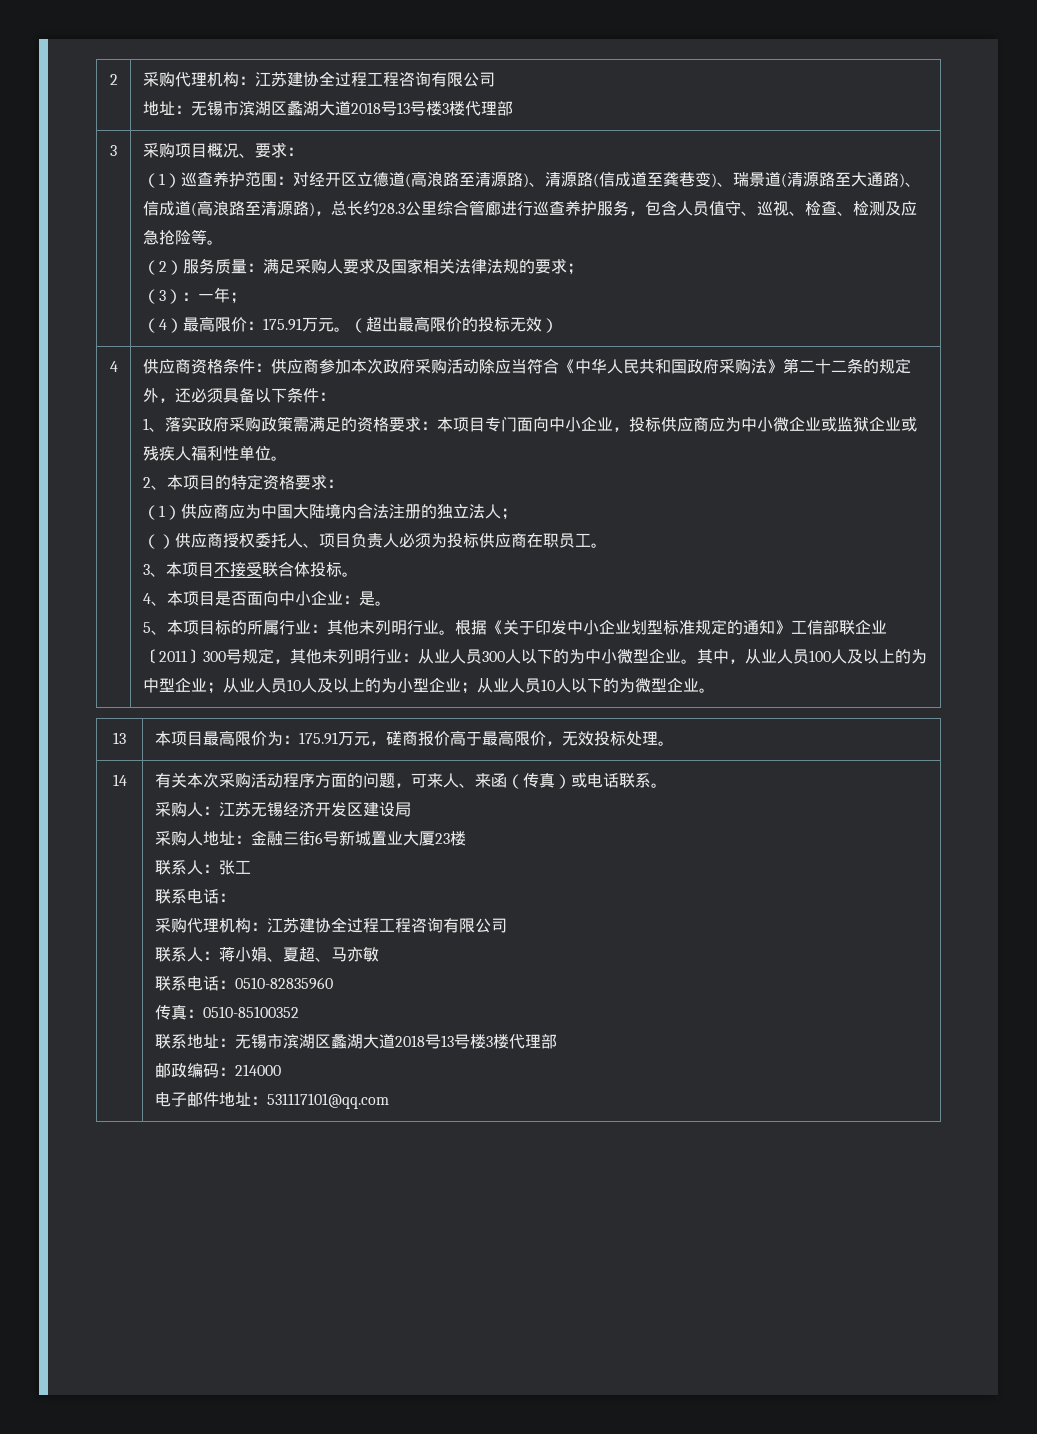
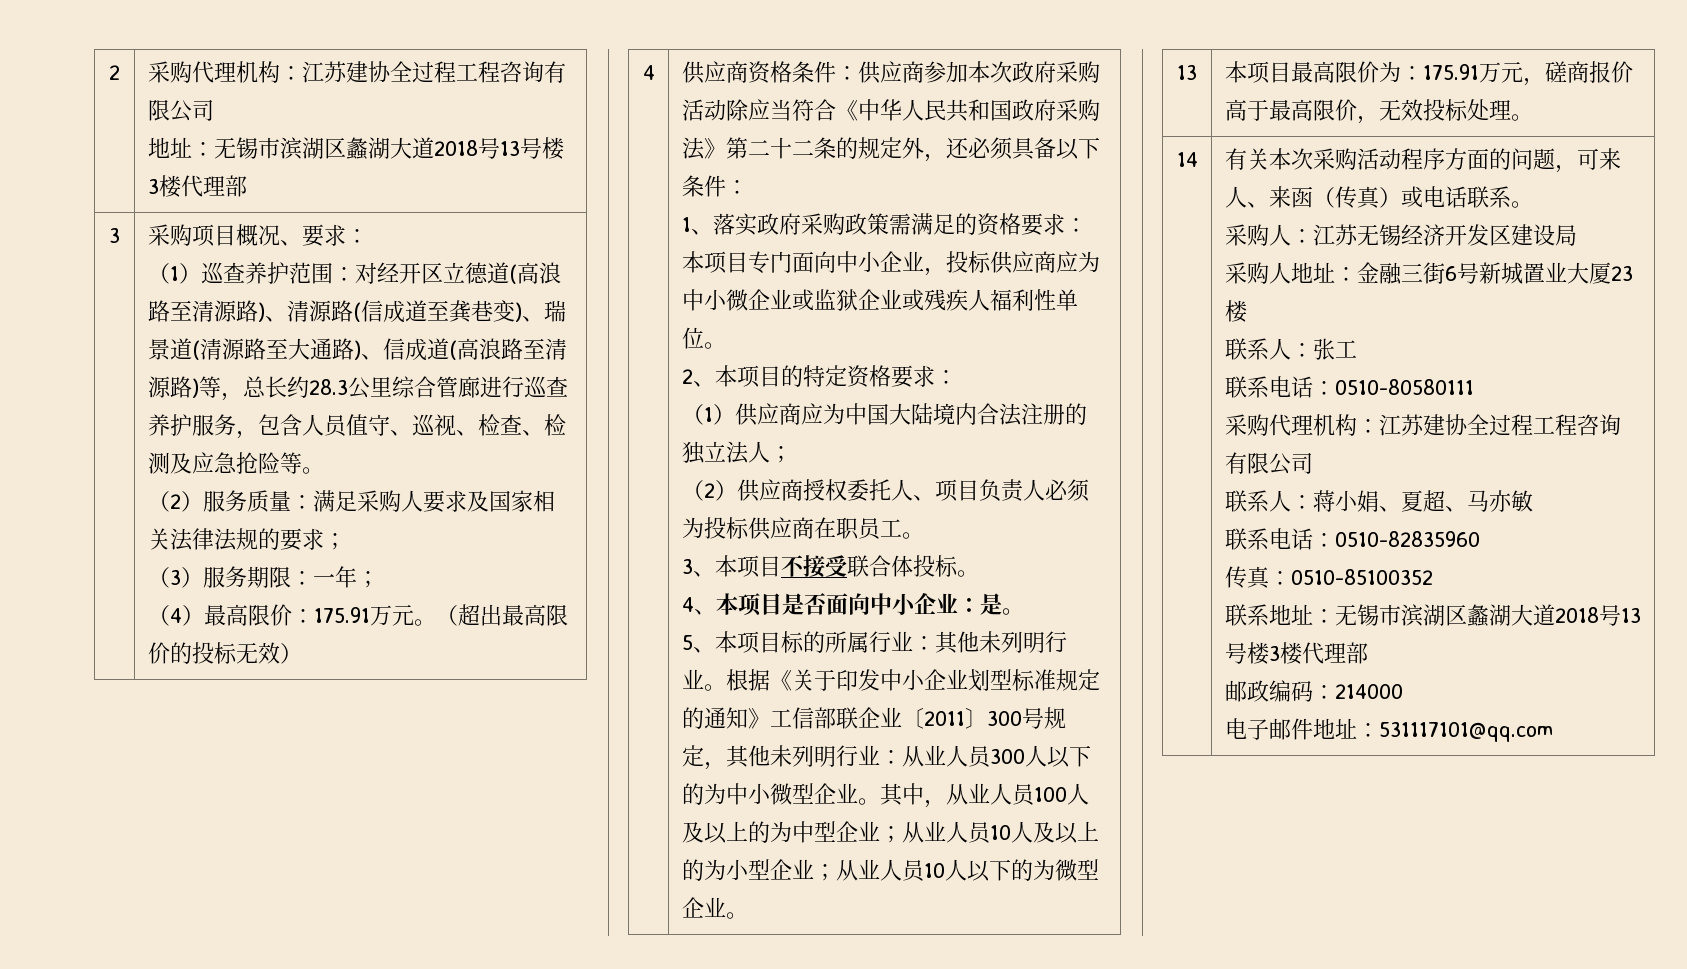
(315, 209) none -> [198,376,221,398] 等
(182, 296) none -> [202,566,291,588] 服务期限
(159, 541) none -> [703,483,715,498] 2
(235, 897) none -> [1334,379,1474,395] 0510-80580111

